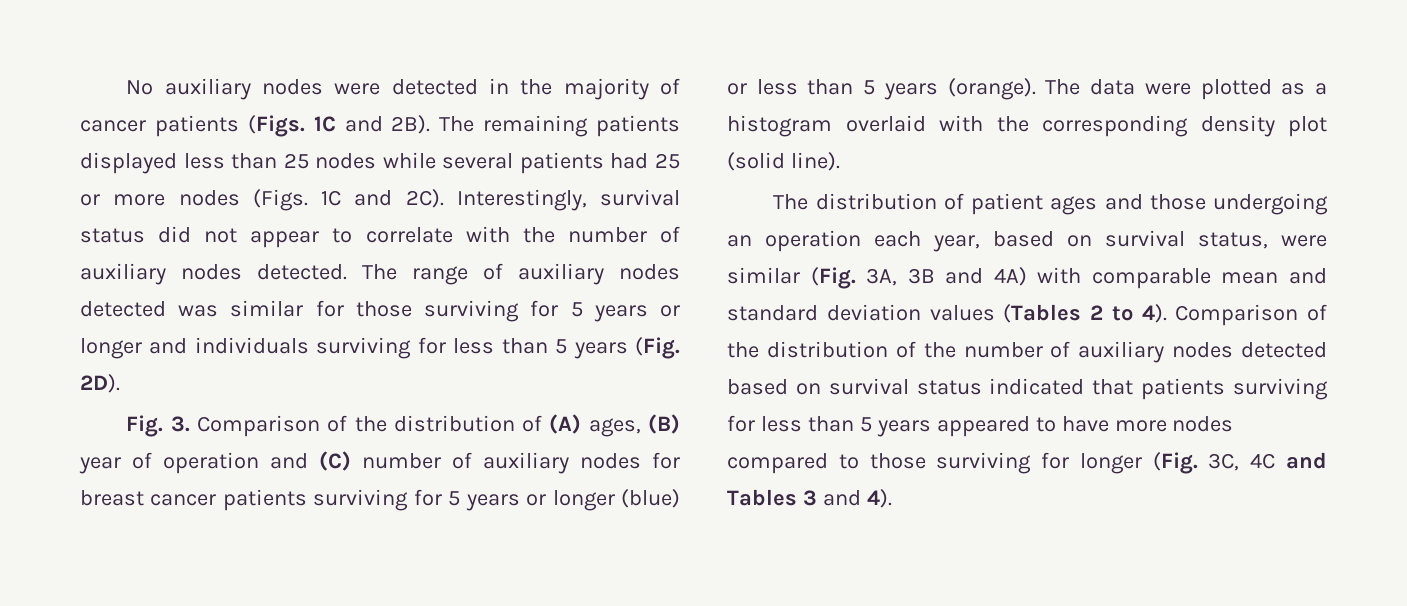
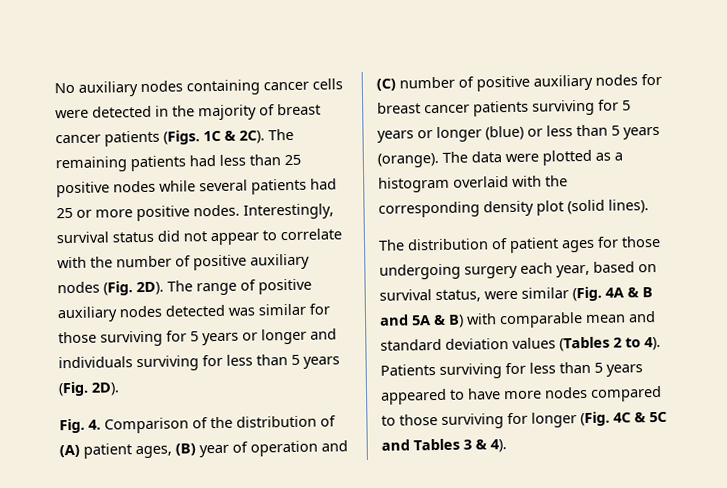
(324, 87) none -> [186,78,343,96] containing cancer cells
(681, 86) none -> [277,103,321,116] breast
[344,115,431,134] and 2B). -> [224,130,265,144] & 2C).
[80,152,177,174] displayed -> [189,155,216,167] had
(309, 161) none -> [56,181,110,198] positive
[178,189,444,211] nodes (Figs. 1C and 2C). -> [136,204,240,222] positive nodes.
[80,263,347,285] auxiliary nodes detected. -> [193,253,310,271] [57,281,164,296] positive auxiliary nodes (Fig. 2D).
(503, 271) none -> [258,278,312,295] positive
[170,416,190,432] 3. -> [88,419,101,430] 4.
(582, 424) none -> [83,443,132,459] patient
(472, 460) none -> [476,75,530,92] positive
[790,152,840,171] line). -> [608,199,649,214] lines).
[1104,194,1143,210] and -> [597,236,619,248] for
[727,230,861,252] an operation -> [464,265,518,279] surgery
[866,267,1027,286] 3A, 3B and 4A) -> [605,287,653,298] [379,314,464,328] 4A & B and 5A & B)
[1175,304,1327,326] [727,341,1327,363] [727,378,1226,400] Comparison of the distribution of the number of auxiliary nodes detected based on survival status indicated that patients -> [380,364,436,376] Patients
[1208,453,1276,471] 3C, 4C -> [613,411,667,423] 4C & 5C
[822,490,861,506] and -> [475,439,487,450] &

